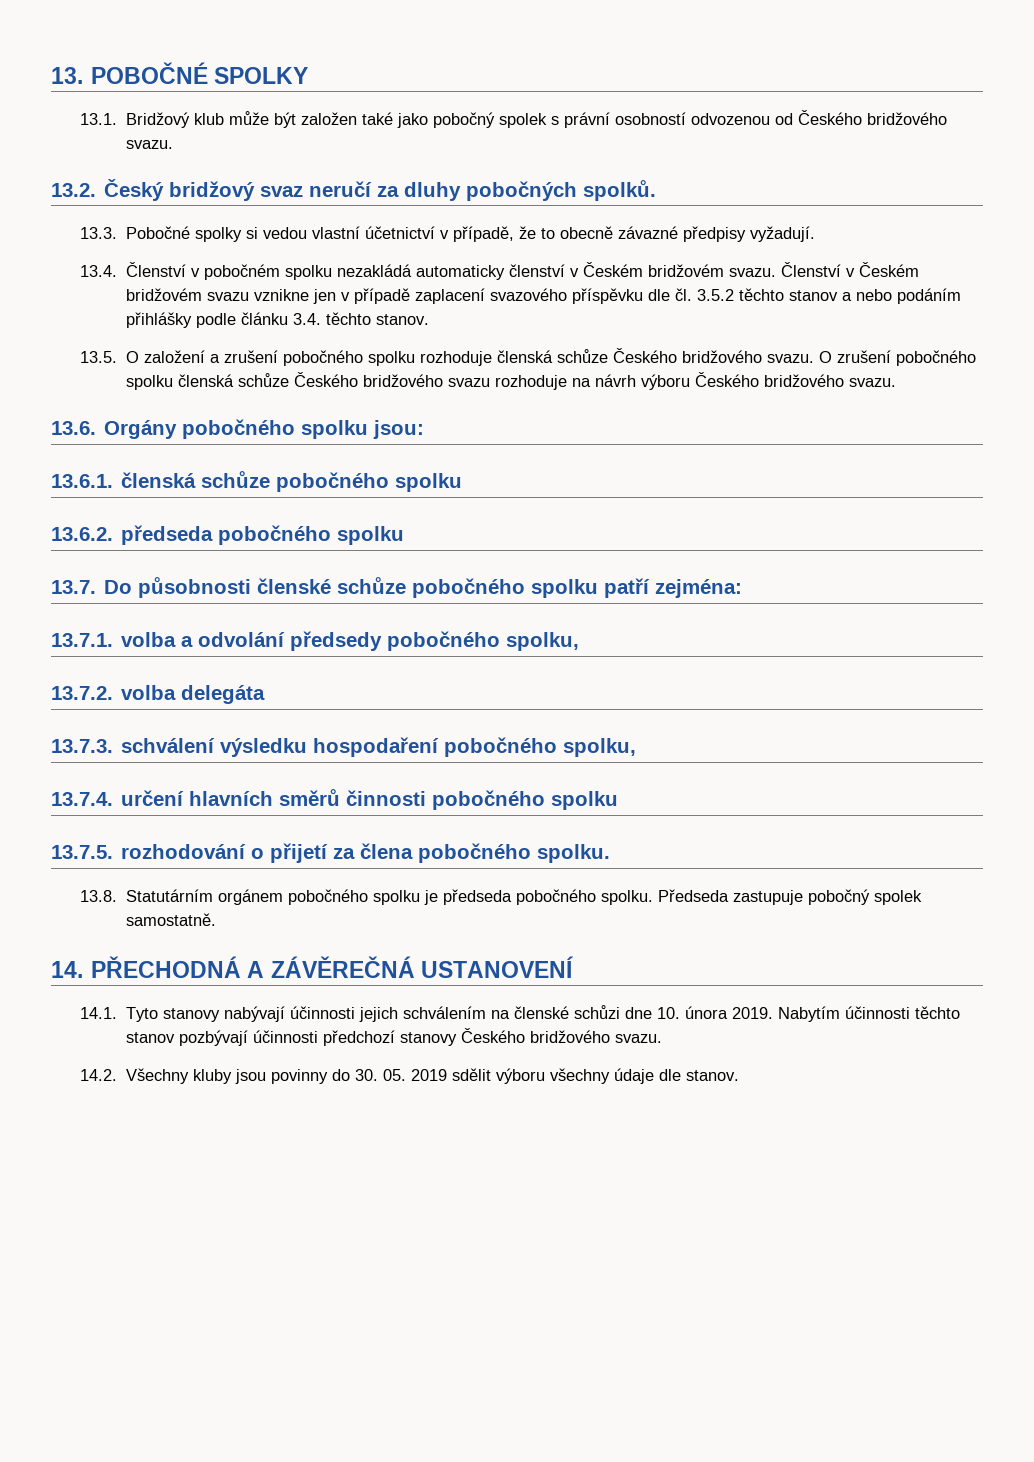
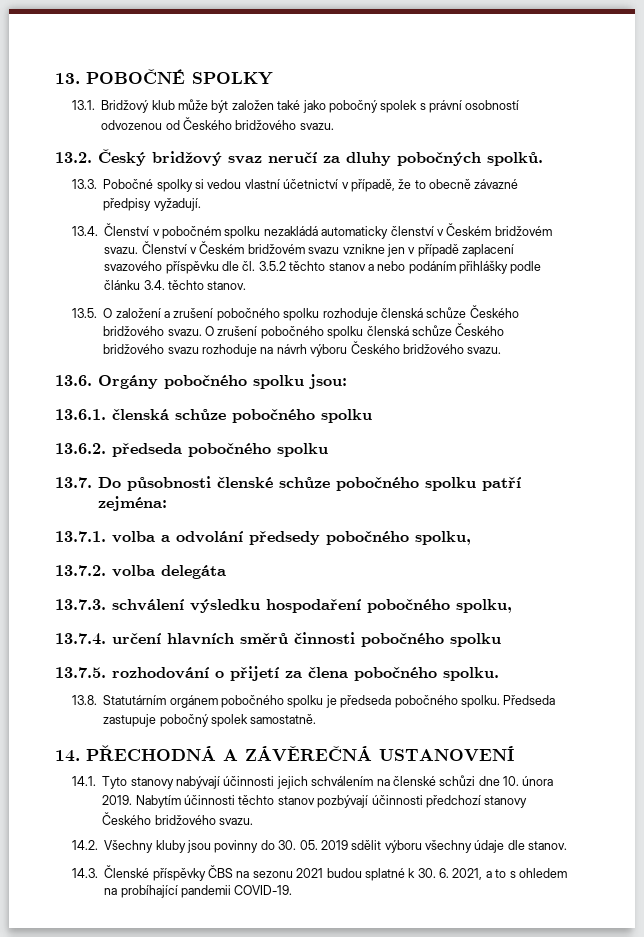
(739, 1075) none -> [72,865,567,881] [104,885,293,898] // 14.3. Členské příspěvky ČBS na sezonu 2021 budou splatné k 30. 6. 2021, a to s ohledem na probíhající pandemii COVID-19.

